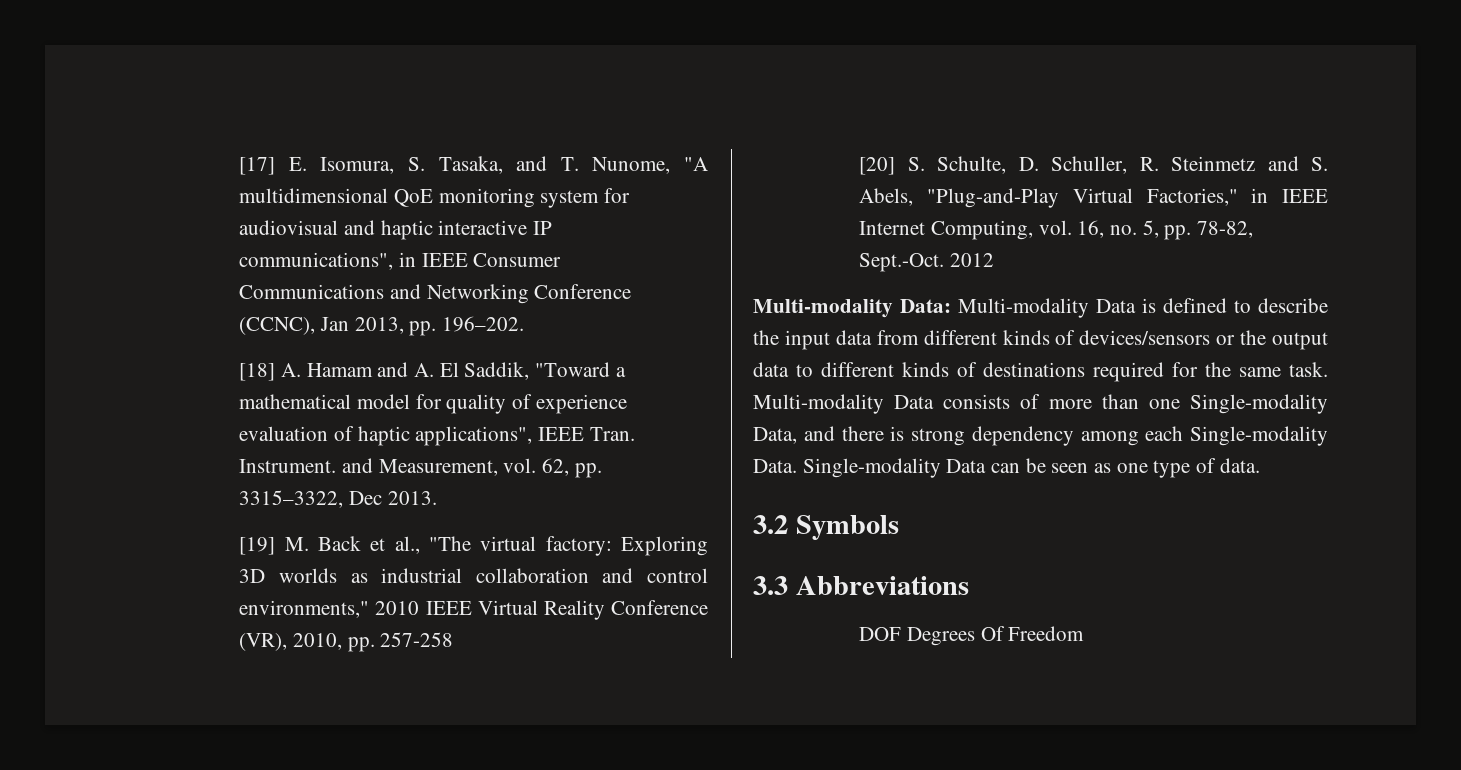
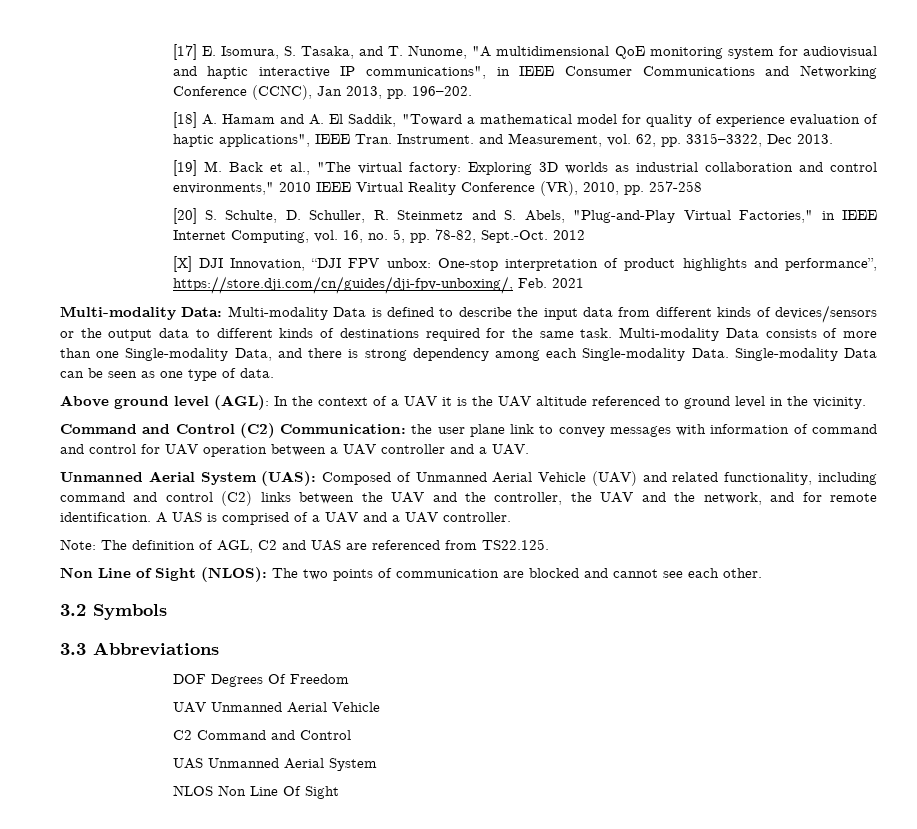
(994, 260) none -> [172,256,877,272] [172,276,584,294] // [X] DJI Innovation, “DJI FPV unbox: One-stop interpretation of product highlights and performance”, https://store.dji.com/cn/guides/dji-fpv-unboxing/, Feb. 2021
(1260, 465) none -> [60,395,866,410] [60,423,877,438] [60,444,529,457] [60,471,877,486] [60,491,878,506] [60,512,511,525] [60,539,549,553] [60,567,762,582] // Above ground level (AGL): In the context of a UAV it is the UAV altitude referenced to ground level in the vicinity. // Command and Control (C2) Communication: the user plane link to convey messages with information of command and control for UAV operation between a UAV controller and a UAV. // Unmanned Aerial System (UAS): Composed of Unmanned Aerial Vehicle (UAV) and related functionality, including command and control (C2) links between the UAV and the controller, the UAV and the network, and for remote identification. A UAS is comprised of a UAV and a UAV controller. // Note: The definition of AGL, C2 and UAS are referenced from TS22.125. // Non Line of Sight (NLOS): The two points of communication are blocked and cannot see each other.
(1085, 633) none -> [172,702,380,713] [172,730,351,740] [172,758,377,771] [172,785,339,799] // UAV Unmanned Aerial Vehicle // C2 Command and Control // UAS Unmanned Aerial System // NLOS Non Line Of Sight

